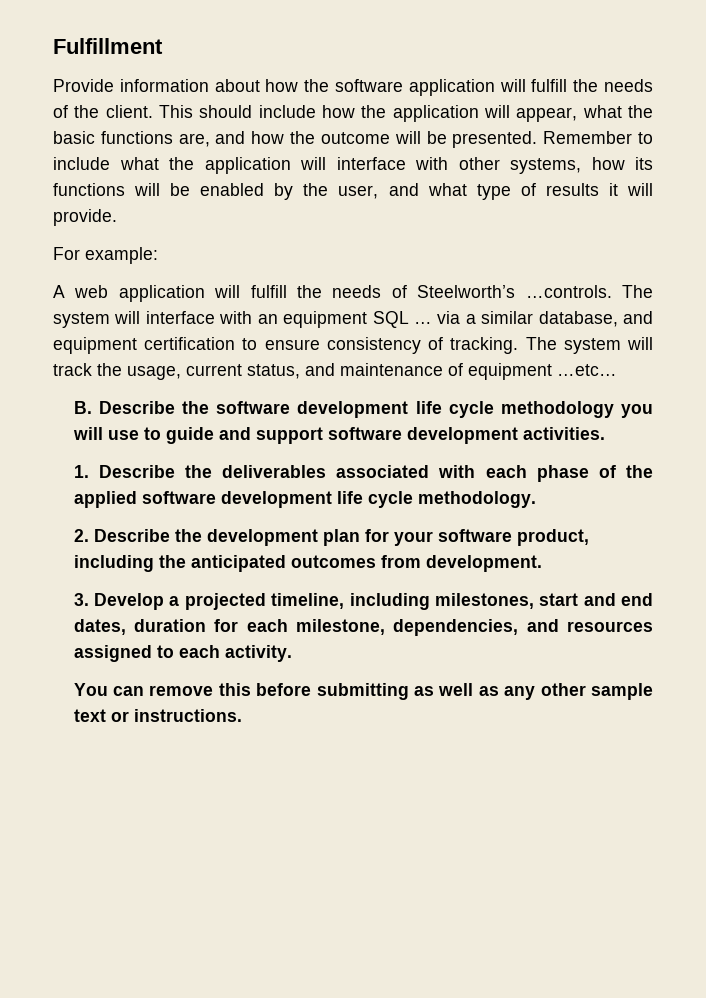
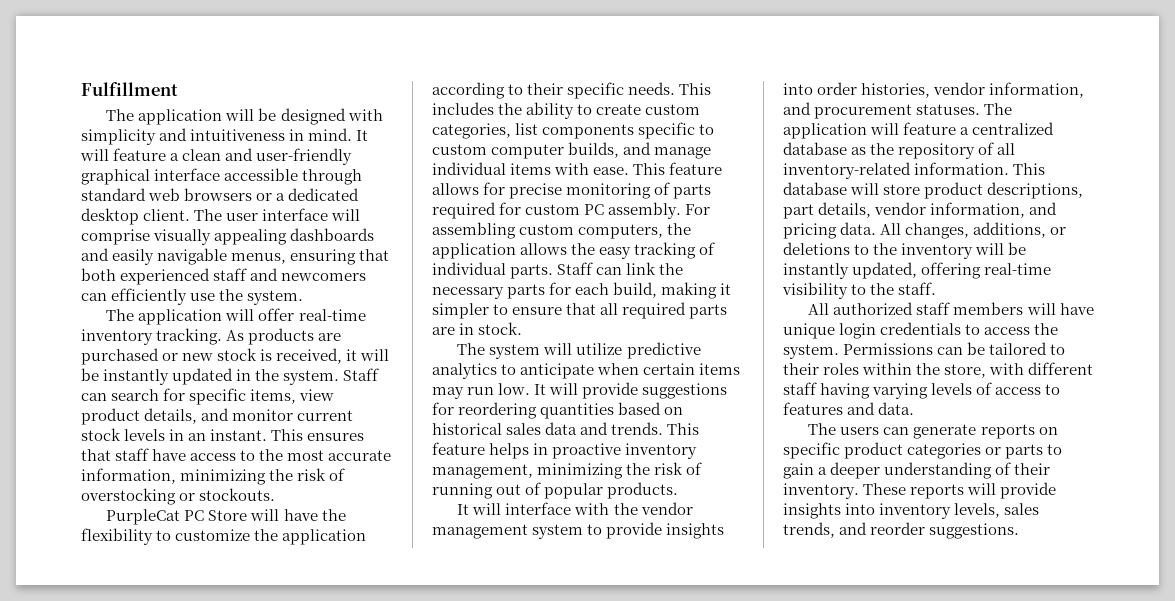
[53,79,653,96] [53,105,653,122] [53,131,653,148] [53,157,653,174] [53,183,654,200] [53,209,117,226] [53,247,158,264] [53,285,653,302] [53,311,653,328] [53,337,653,354] [53,363,617,380] [73,401,653,418] [72,427,605,444] [73,465,654,482] [73,491,536,508] [73,529,589,546] [73,555,542,572] [73,593,653,610] [73,619,653,636] [73,645,292,662] [73,683,653,700] [73,709,242,722] Provide information about how the software application will fulfill the needs of the client. This should include how the application will appear, what the basic functions are, and how the outcome will be presented. Remember to include what the application will interface with other systems, how its functions will be enabled by the user, and what type of results it will provide. // For example: // A web application will fulfill the needs of Steelworth’s …controls. The system will interface with an equipment SQL … via a similar database, and equipment certification to ensure consistency of tracking. The system will track the usage, current status, and maintenance of equipment …etc… // B. Describe the software development life cycle methodology you will use to guide and support software development activities. // 1. Describe the deliverables associated with each phase of the applied software development life cycle methodology. // 2. Describe the development plan for your software product, including the anticipated outcomes from development. // 3. Develop a projected timeline, including milestones, start and end dates, duration for each milestone, dependencies, and resources assigned to each activity. // You can remove this before submitting as well as any other sample text or instructions. -> [106,108,383,125] [81,128,369,145] [80,148,353,165] [81,168,363,185] [81,188,360,201] [81,208,361,225] [81,228,375,245] [81,248,390,265] [81,268,367,285] [81,288,304,305] [106,308,366,325] [81,328,342,345] [81,348,390,365] [81,368,380,385] [81,388,335,405] [81,408,354,425] [81,428,365,441] [81,448,392,461] [81,468,346,485] [81,488,276,505] [106,509,346,525] [81,528,367,545] [432,82,712,99] [432,102,701,119] [432,122,715,139] [432,142,712,159] [432,162,723,175] [432,182,712,199] [432,202,711,219] [432,222,692,239] [432,242,716,259] [432,262,684,279] [432,282,732,299] [432,302,728,319] [432,322,523,335] [457,342,701,359] [432,363,741,379] [432,382,728,399] [432,402,684,419] [432,422,700,435] [432,442,698,459] [432,462,703,479] [432,482,679,499] [457,502,693,515] [432,522,725,539] [783,82,1085,98] [783,102,1013,119] [783,122,1055,139] [783,142,1016,159] [783,162,1046,179] [783,182,1084,199] [783,202,1058,219] [783,222,1067,239] [783,242,1027,259] [783,262,1052,279] [782,282,937,299] [808,302,1094,315] [783,322,1059,339] [783,342,1066,359] [783,362,1094,378] [783,382,1061,399] [783,402,915,415] [808,423,1058,439] [783,442,1063,459] [783,462,1051,479] [783,482,1057,499] [783,503,1040,519] [783,522,1020,539] The application will be designed with simplicity and intuitiveness in mind. It will feature a clean and user-friendly graphical interface accessible through standard web browsers or a dedicated desktop client. The user interface will comprise visually appealing dashboards and easily navigable menus, ensuring that both experienced staff and newcomers can efficiently use the system. // The application will offer real-time inventory tracking. As products are purchased or new stock is received, it will be instantly updated in the system. Staff can search for specific items, view product details, and monitor current stock levels in an instant. This ensures that staff have access to the most accurate information, minimizing the risk of overstocking or stockouts. // PurpleCat PC Store will have the flexibility to customize the application according to their specific needs. This includes the ability to create custom categories, list components specific to custom computer builds, and manage individual items with ease. This feature allows for precise monitoring of parts required for custom PC assembly. For assembling custom computers, the application allows the easy tracking of individual parts. Staff can link the necessary parts for each build, making it simpler to ensure that all required parts are in stock. // The system will utilize predictive analytics to anticipate when certain items may run low. It will provide suggestions for reordering quantities based on historical sales data and trends. This feature helps in proactive inventory management, minimizing the risk of running out of popular products. // It will interface with the vendor management system to provide insights into order histories, vendor information, and procurement statuses. The application will feature a centralized database as the repository of all inventory-related information. This database will store product descriptions, part details, vendor information, and pricing data. All changes, additions, or deletions to the inventory will be instantly updated, offering real-time visibility to the staff. // All authorized staff members will have unique login credentials to access the system. Permissions can be tailored to their roles within the store, with different staff having varying levels of access to features and data. // The users can generate reports on specific product categories or parts to gain a deeper understanding of their inventory. These reports will provide insights into inventory levels, sales trends, and reorder suggestions.

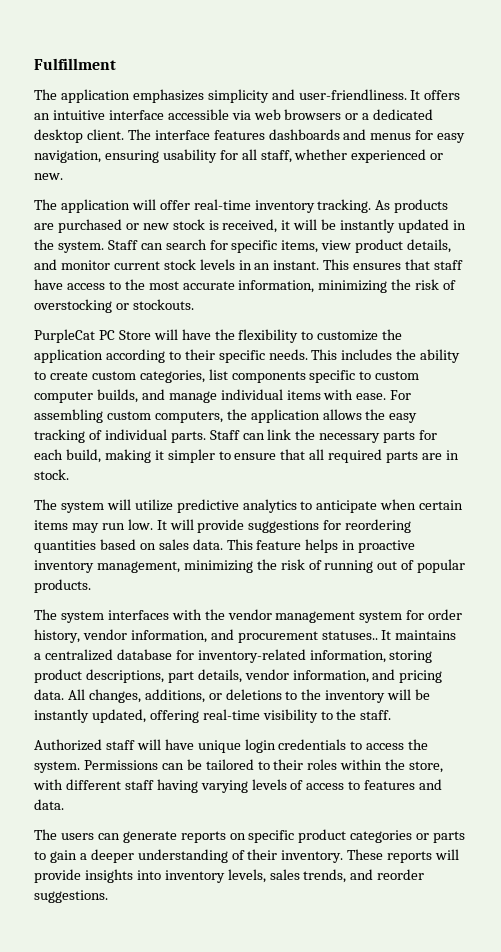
[225,108,383,125] [81,128,369,145] [80,148,353,165] [81,168,363,185] [81,188,146,201] will be designed with simplicity and intuitiveness in mind. It will feature a clean and user-friendly graphical interface accessible through standard -> [132,89,461,103] [34,109,251,120] emphasizes simplicity and user-friendliness. It offers an intuitive interface accessible via
[226,208,361,221] [81,228,375,245] [81,248,390,265] [81,268,367,285] [81,288,304,305] user interface will comprise visually appealing dashboards and easily navigable menus, ensuring that both experienced staff and newcomers can efficiently use the system. -> [154,129,466,143] [34,149,444,163] [34,173,63,180] interface features dashboards and menus for easy navigation, ensuring usability for all staff, whether experienced or new.
[633,162,723,175] [432,182,712,199] [432,202,682,219] This feature allows for precise monitoring of parts required for custom PC assembly. -> (387, 396) none
[432,422,664,435] historical sales data and trends. -> [158,539,223,550] sales data.
[457,502,572,515] It will interface -> [34,609,169,623] The system interfaces
[587,522,725,539] [783,82,1085,98] [783,102,1013,119] [783,122,1055,139] [783,142,1016,159] [783,162,1046,179] [783,182,921,195] to provide insights into order histories, vendor information, and procurement statuses. The application will feature a centralized database as the repository of all inventory-related information. This database will store -> [406,609,463,620] [34,629,457,643] [34,649,433,663] for order history, vendor information, and procurement statuses.. It maintains a centralized database for inventory-related information, storing
[808,302,1024,315] All authorized staff members -> [34,739,135,751] Authorized staff

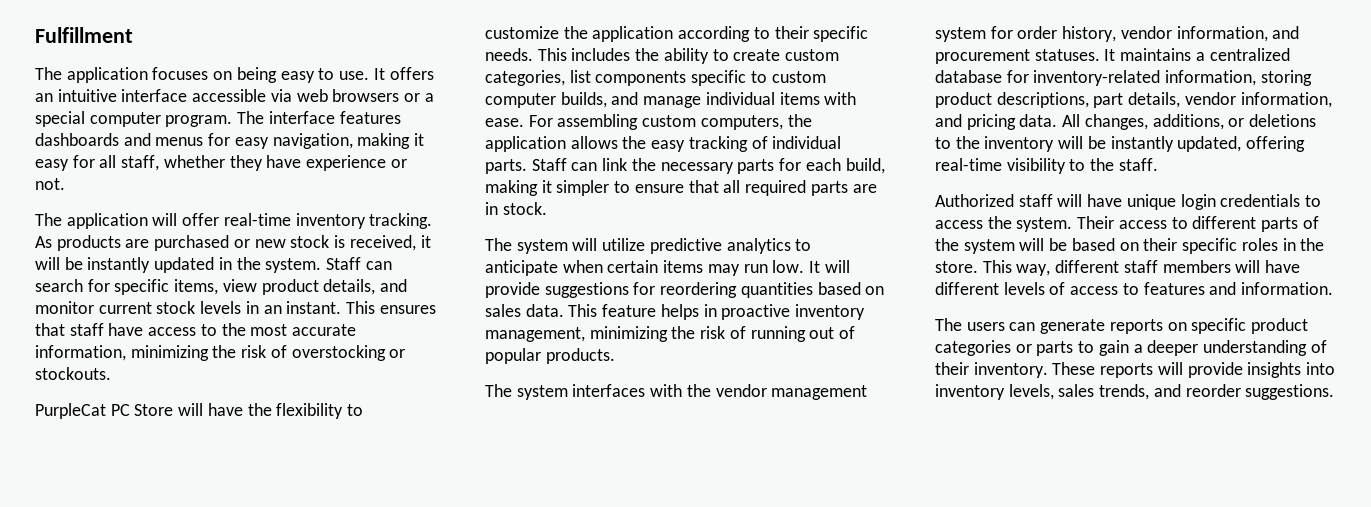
[132,89,407,103] emphasizes simplicity and user-friendliness. -> [152,67,370,83] focuses on being easy to use.
[373,109,434,120] [34,129,124,143] dedicated desktop client. -> [35,111,233,127] special computer program.
[104,149,217,163] ensuring usability -> [357,133,425,149] [35,159,69,171] making it easy
[351,149,444,163] [34,173,63,180] experienced or new. -> [229,155,407,171] [35,178,65,190] they have experience or not.
[321,631,378,640] statuses.. -> [1034,49,1100,61] statuses.
[83,759,444,773] [33,779,248,793] Permissions can be tailored to their roles within the store, with different staff having varying -> [1077,216,1319,232] [935,238,1325,254] [935,260,1301,276] [935,282,999,295] Their access to different parts of the system will be based on their specific roles in the store. This way, different staff members will have different
[34,799,64,810] data. -> [1241,282,1334,295] information.

